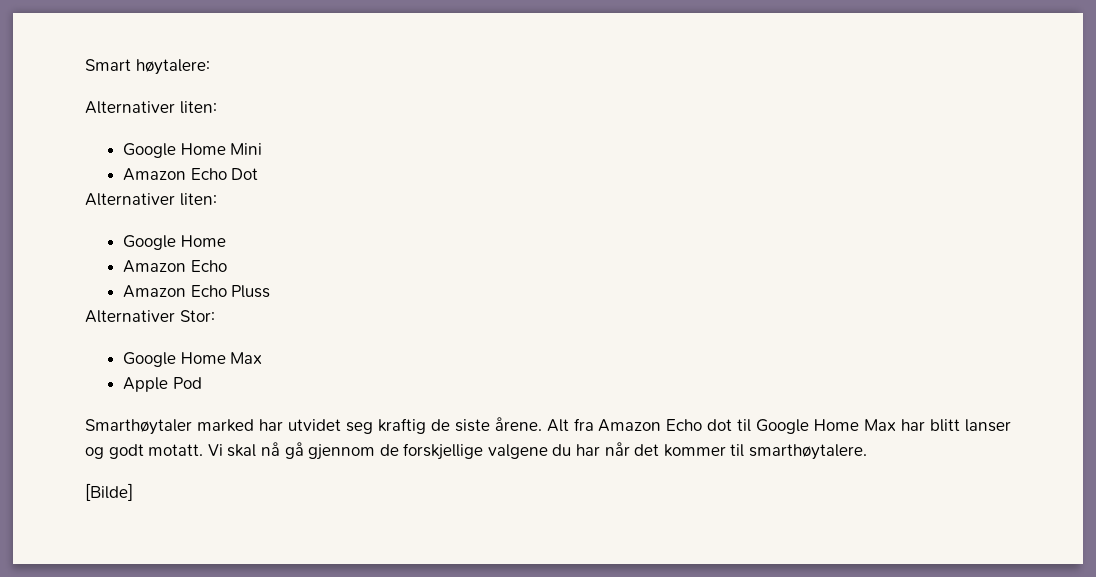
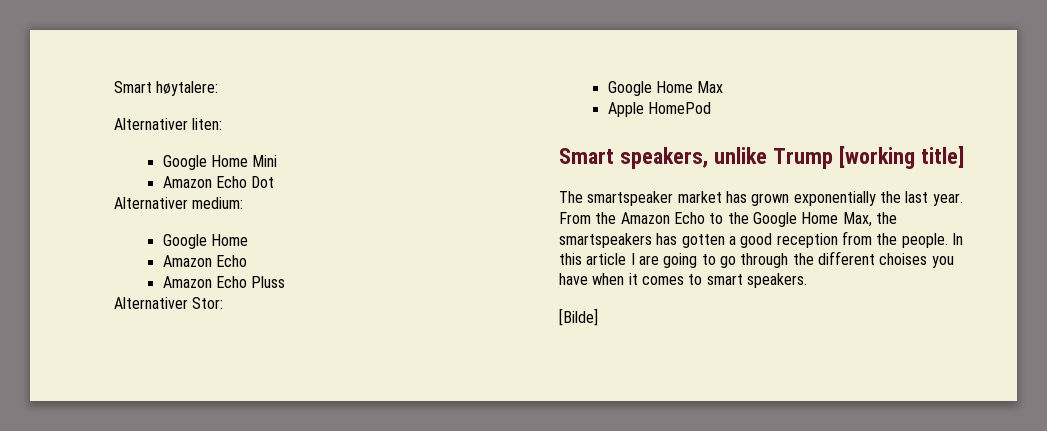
[179,193,217,206] liten: -> [192,197,244,209] medium:
[172,377,202,389] [85,417,1012,435] [85,442,868,460] Pod // Smarthøytaler marked har utvidet seg kraftig de siste årene. Alt fra Amazon Echo dot til Google Home Max har blitt lanser og godt motatt. Vi skal nå gå gjennom de forskjellige valgene du har når det kommer til smarthøytalere. -> [647,102,711,114] [559,146,964,169] [559,191,963,206] [559,212,897,227] [559,231,963,248] [559,251,954,268] [559,273,807,288] HomePod // Smart speakers, unlike Trump [working title] // The smartspeaker market has grown exponentially the last year. From the Amazon Echo to the Google Home Max, the smartspeakers has gotten a good reception from the people. In this article I are going to go through the different choises you have when it comes to smart speakers.

